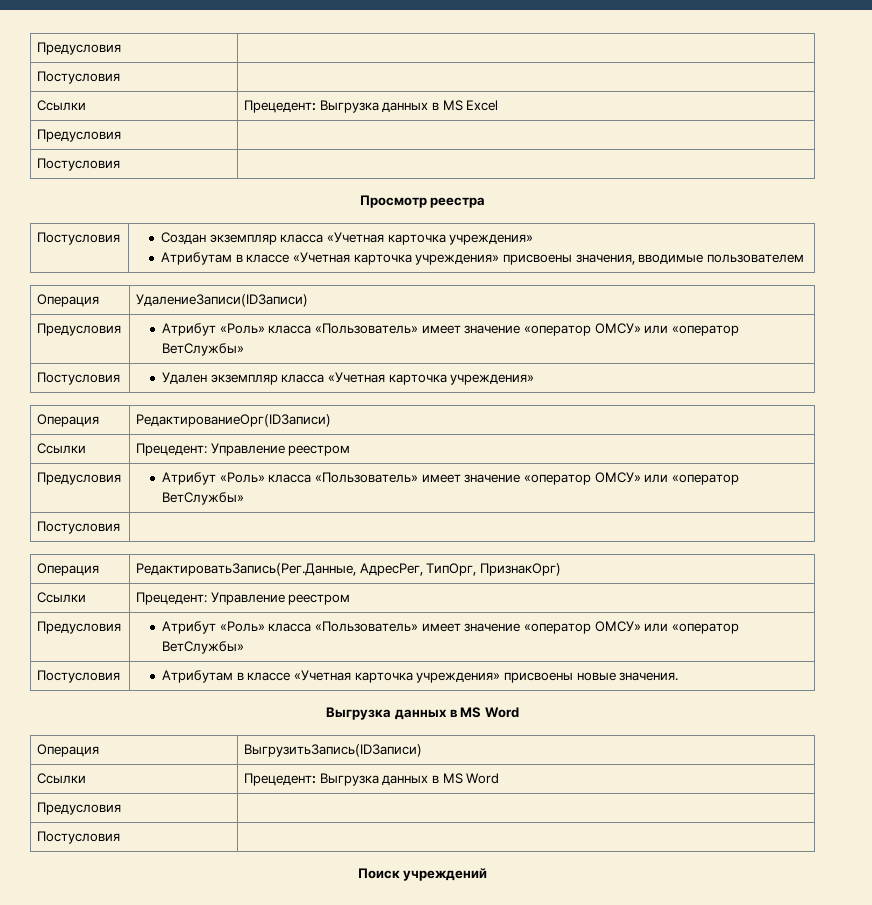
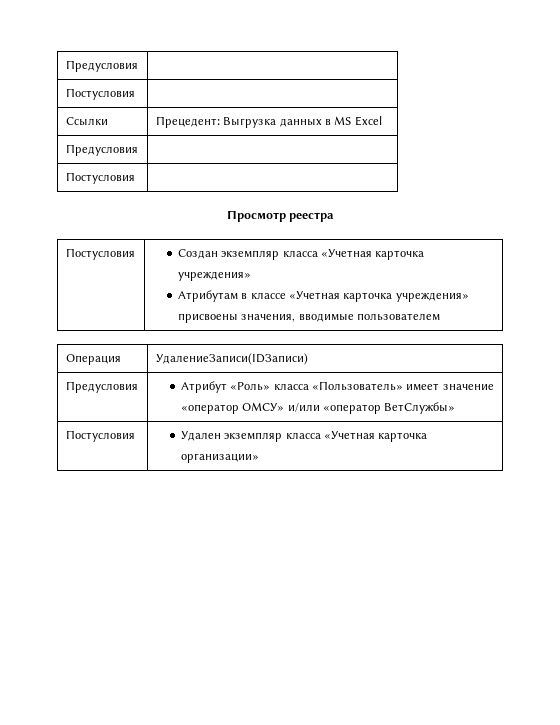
[644,325,669,333] или -> [287,403,320,412] и/или
[450,374,535,385] [37,414,100,427] [136,414,332,427] [37,443,87,454] [136,443,351,456] [37,472,122,485] [162,472,739,485] [162,492,245,505] [37,521,121,534] [37,563,100,576] [136,563,562,576] [37,592,87,603] [136,592,351,605] [37,621,122,634] [162,621,739,634] [162,641,245,654] [37,670,121,683] [162,670,679,683] [326,707,519,720] [37,744,100,757] [244,744,423,757] [37,773,87,784] [244,773,500,786] [37,802,122,815] [37,831,121,844] [357,868,488,881] учреждения» // Операция | РедактированиеОрг(IDЗаписи) // Ссылки | Прецедент: Управление реестром // Предусловия | Атрибут «Роль» класса «Пользователь» имеет значение «оператор ОМСУ» или «оператор ВетСлужбы» // Постусловия | // Операция | РедактироватьЗапись(Рег.Данные, АдресРег, ТипОрг, ПризнакОрг) // Ссылки | Прецедент: Управление реестром // Предусловия | Атрибут «Роль» класса «Пользователь» имеет значение «оператор ОМСУ» или «оператор ВетСлужбы» // Постусловия | Атрибутам в классе «Учетная карточка учреждения» присвоены новые значения. // Выгрузка данных в MS Word // Операция | ВыгрузитьЗапись(IDЗаписи) // Ссылки | Прецедент: Выгрузка данных в MS Word // Предусловия | // Постусловия | // Поиск учреждений -> [180,453,259,463] организации»

